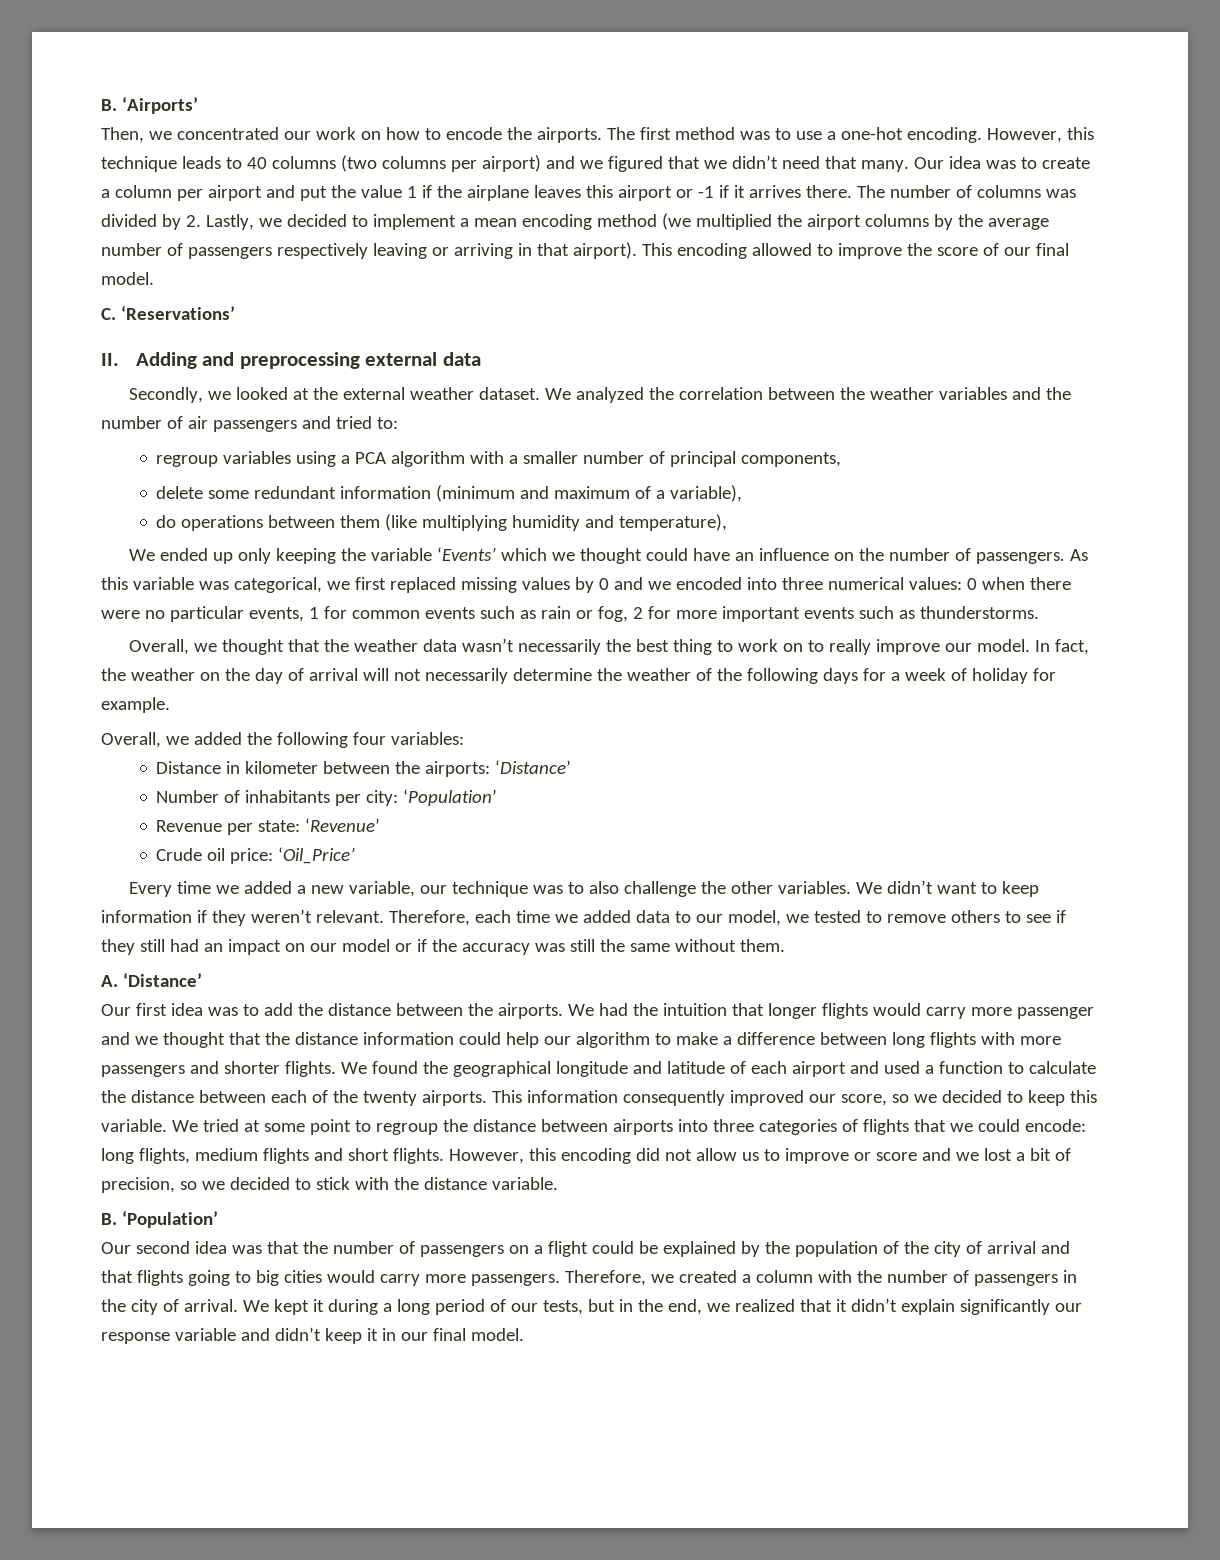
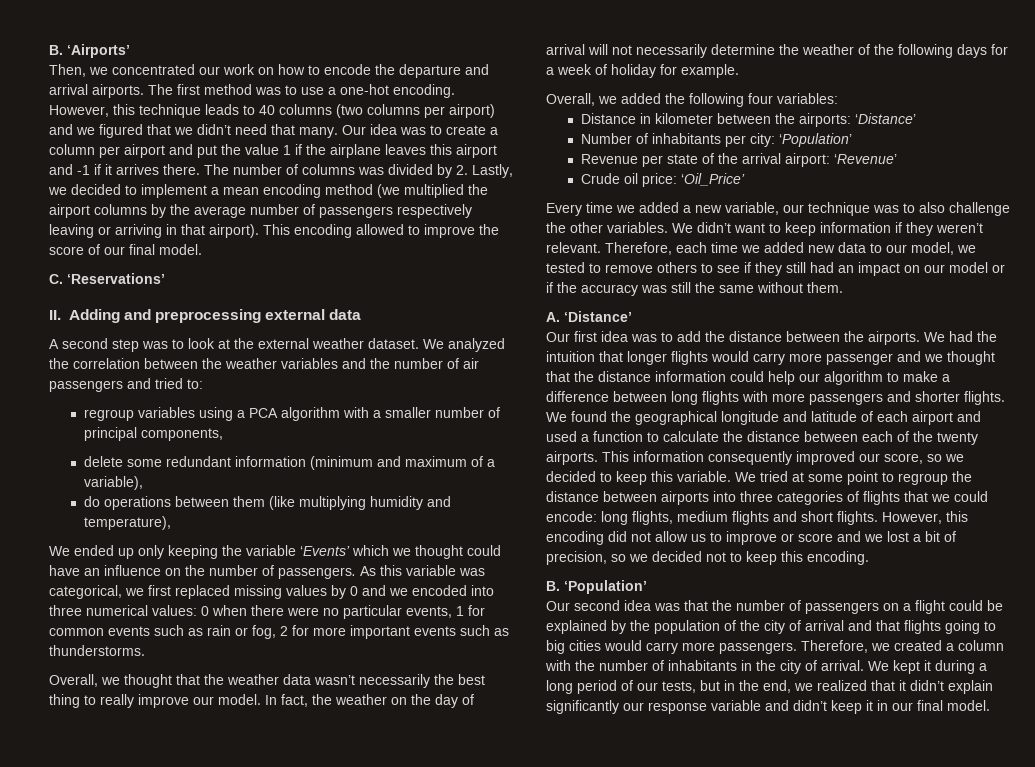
(532, 133) none -> [399,64,489,78] [49,84,88,95] departure and arrival
[675,189,693,198] or -> [49,164,73,175] and
[129,387,289,403] Secondly, we looked -> [49,338,215,352] A second step was to look
[738,639,825,652] work on to -> (96, 700) none
[258,820,301,832] state: -> [667,153,831,167] state of the arrival airport:
(631, 916) none -> [808,245,835,253] new
[294,1177,558,1190] to stick with the distance variable. -> [706,551,869,565] not to keep this encoding.
[973,1274,1058,1286] passengers -> [668,660,737,671] inhabitants

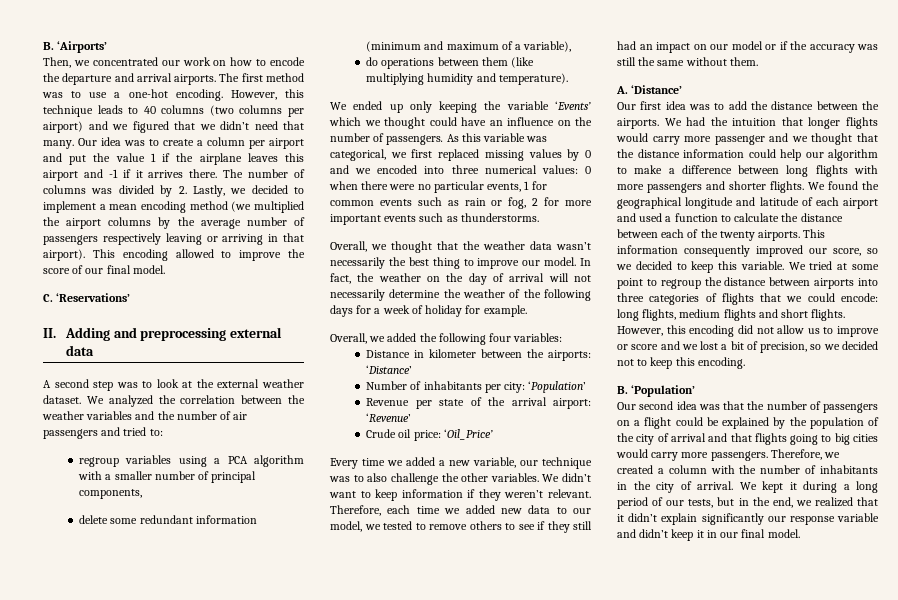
[84,516,172,530] temperature), -> [498,73,568,85] temperature).
[100,694,134,708] really -> (474, 262) none

